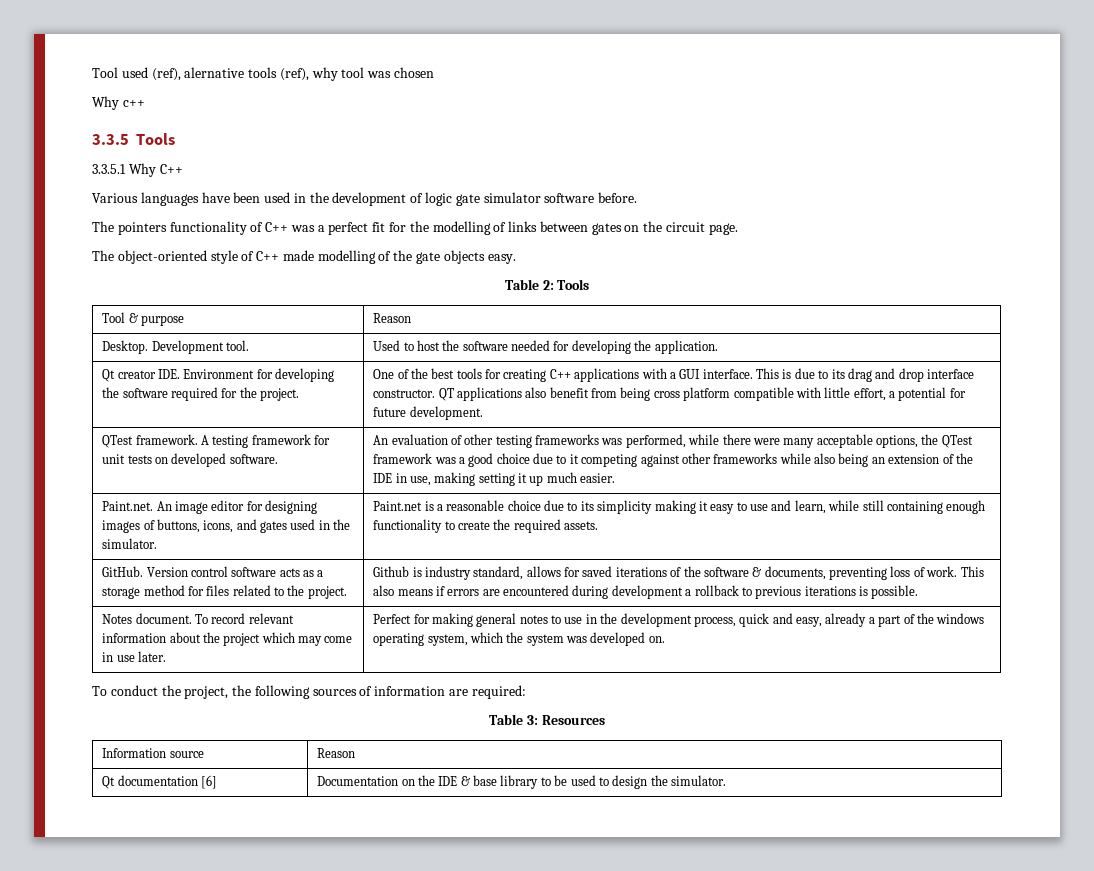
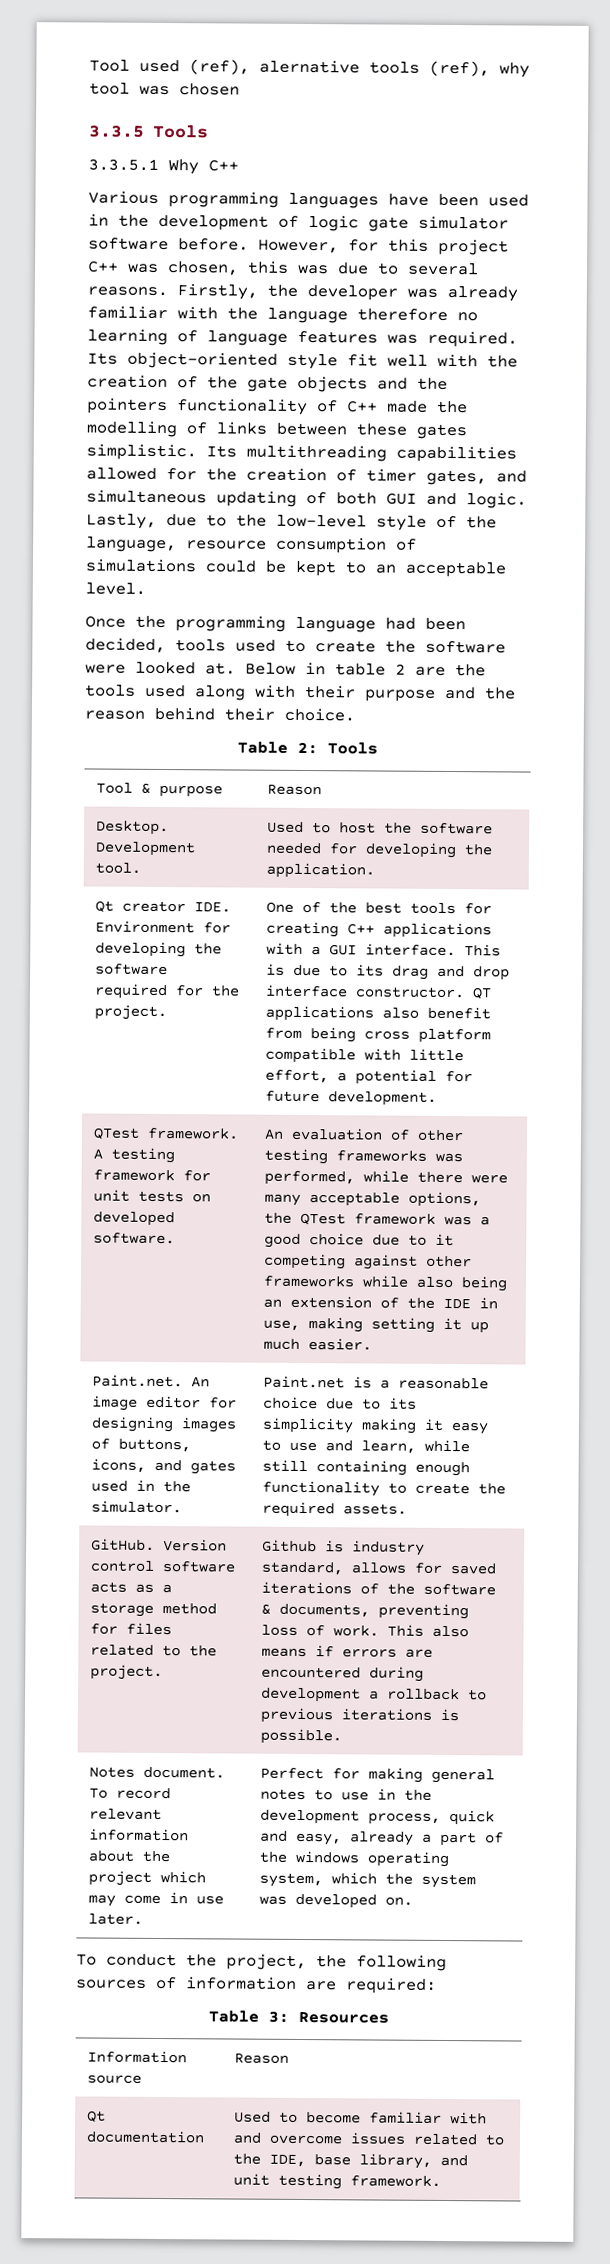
[92,96,145,110] // Why c++ -> (240, 89) none
(138, 198) none -> [168,191,279,208] programming
[92,221,407,235] // The pointers functionality of C++ was a perfect fit for -> [258,238,509,256] [87,260,479,276] [87,283,518,302] [87,305,478,324] [87,328,518,348] [87,351,518,370] [87,374,448,393] [87,397,428,415] However, for this project C++ was chosen, this was due to several reasons. Firstly, the developer was already familiar with the language therefore no learning of language features was required. Its object-oriented style fit well with the creation of the gate objects and the pointers functionality of C++ made
[591,221,738,235] [92,250,516,264] gates on the circuit page. // The object-oriented style of C++ made modelling of the gate objects easy. -> [356,423,467,440] [86,443,517,463] [86,467,527,486] [86,489,527,509] [86,513,497,531] [86,536,417,554] [85,558,506,578] [85,582,146,595] [85,615,466,633] [85,637,506,654] [85,661,486,677] [85,684,516,702] [84,706,355,722] these gates simplistic. Its multithreading capabilities allowed for the creation of timer gates, and simultaneous updating of both GUI and logic. Lastly, due to the low-level style of the language, resource consumption of simulations could be kept to an acceptable level. // Once the programming language had been decided, tools used to create the software were looked at. Below in table 2 are the tools used along with their purpose and the reason behind their choice.
[200,775,217,789] [317,775,727,789] [6] | Documentation on the IDE & base library to be used to design the simulator. -> [233,2111,487,2125] [232,2132,505,2146] [232,2153,468,2169] [232,2173,441,2190] | Used to become familiar with and overcome issues related to the IDE, base library, and unit testing framework.

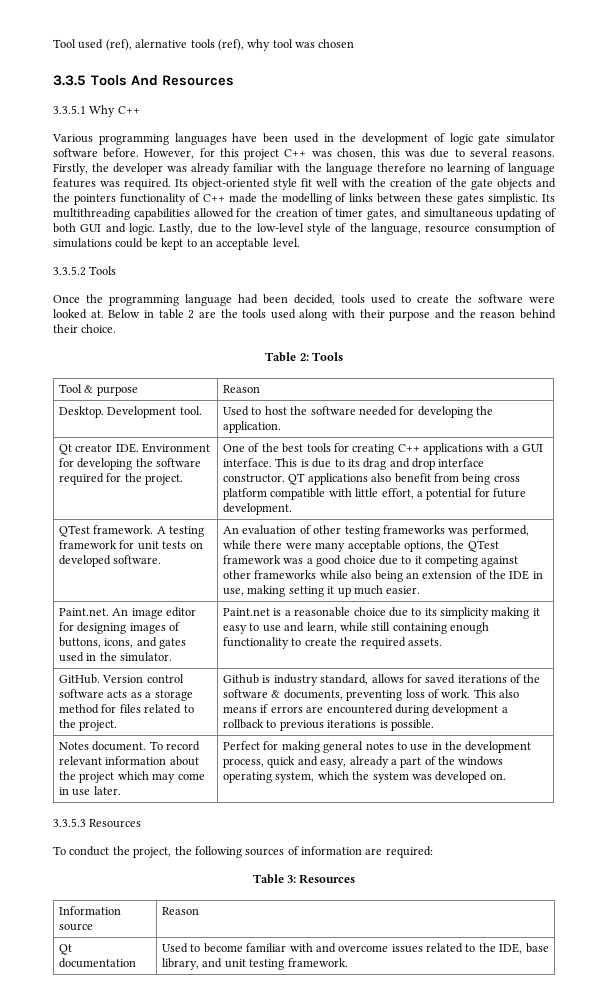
(209, 131) none -> [131,75,235,86] And Resources
(146, 588) none -> [53,266,117,276] // 3.3.5.2 Tools
(413, 1901) none -> [53,818,142,828] // 3.3.5.3 Resources

